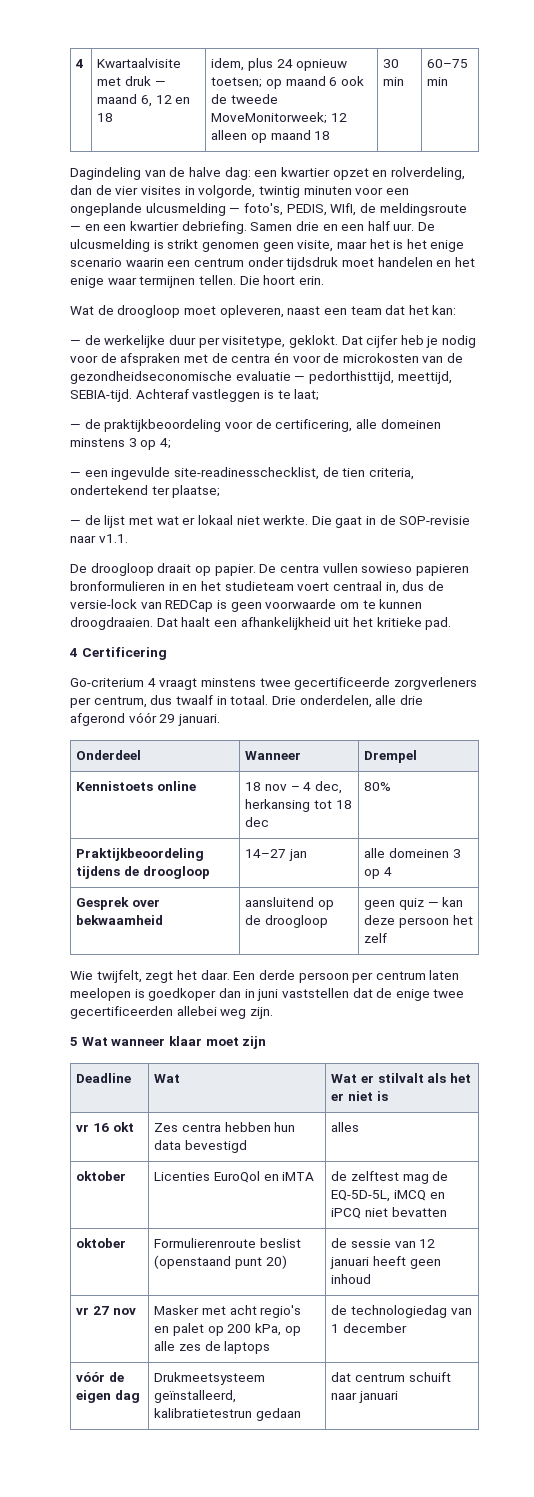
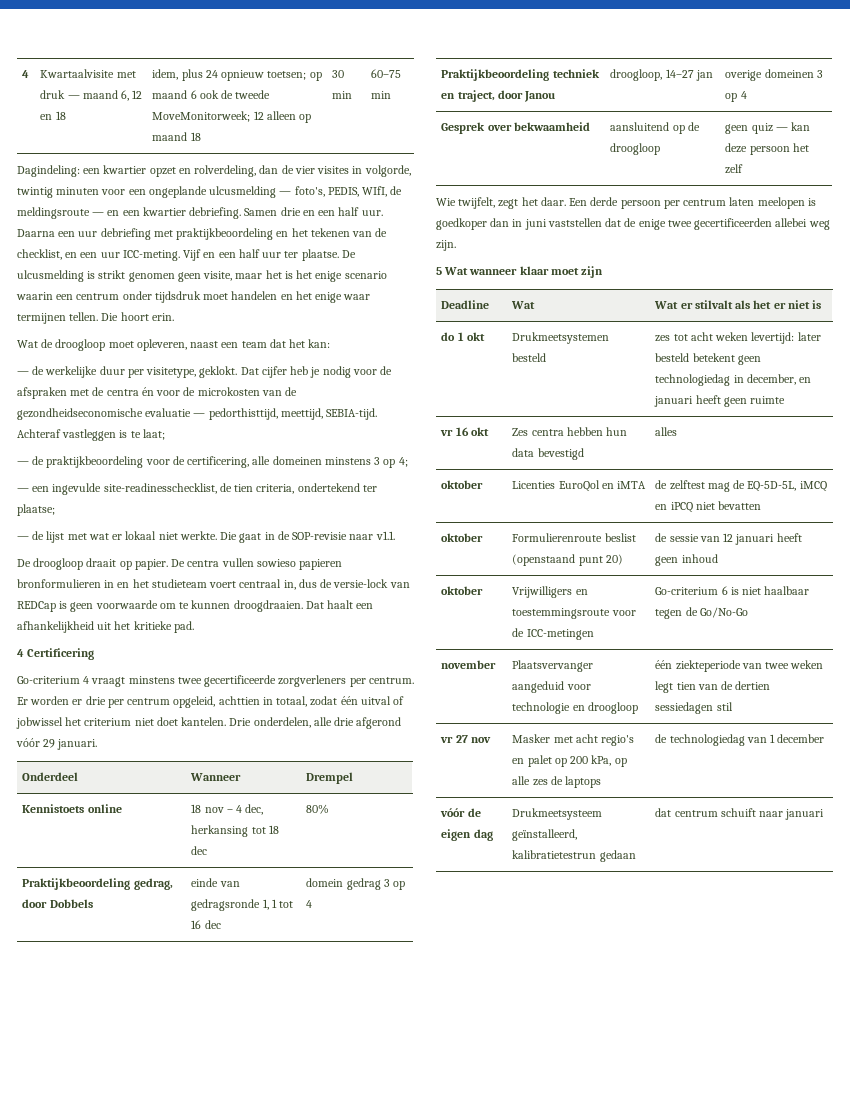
[70,167,251,180] Dagindeling van de halve dag: -> [17,165,80,177] Dagindeling:
(415, 227) none -> [17,228,388,240] [17,249,339,261] Daarna een uur debriefing met praktijkbeoordeling en het tekenen van de checklist, en een uur ICC-meting. Vijf en een half uur ter plaatse.
[93,695,269,708] centrum, dus twaalf in totaal. -> [368,677,414,684] [17,696,405,708] [16,717,227,729] centrum. Er worden er drie per centrum opgeleid, achttien in totaal, zodat één uitval of jobwissel het criterium niet doet kantelen.
[76,866,210,879] tijdens de droogloop | -> [133,878,173,890] [22,899,93,908] [191,878,240,887] [191,899,294,911] [191,920,221,929] [306,878,406,890] [306,900,313,908] [441,69,600,81] [441,90,556,102] [610,69,663,81] gedrag, door Dobbels | einde van gedragsronde 1, 1 tot 16 dec | domein gedrag 3 op 4 // Praktijkbeoordeling techniek en traject, door Janou | droogloop,
[364,848,386,858] alle -> [725,70,763,81] overige
(388, 1096) none -> [441,332,485,341] [512,332,610,344] [512,353,547,362] [655,332,821,344] [655,353,761,365] [655,374,812,386] [654,395,786,407] // do 1 okt | Drukmeetsystemen besteld | zes tot acht weken levertijd: later besteld betekent geen technologiedag in december, en januari heeft geen ruimte
(372, 1279) none -> [441,586,484,595] [512,586,588,598] [512,608,636,619] [512,628,594,640] [655,586,810,595] [655,607,748,619] [441,660,497,669] [512,660,594,672] [512,681,591,693] [512,702,638,714] [655,660,824,672] [655,681,771,693] [655,702,733,714] // oktober | Vrijwilligers en toestemmingsroute voor de ICC-metingen | Go-criterium 6 is niet haalbaar tegen de Go/No-Go // november | Plaatsvervanger aangeduid voor technologie en droogloop | één ziekteperiode van twee weken legt tien van de dertien sessiedagen stil

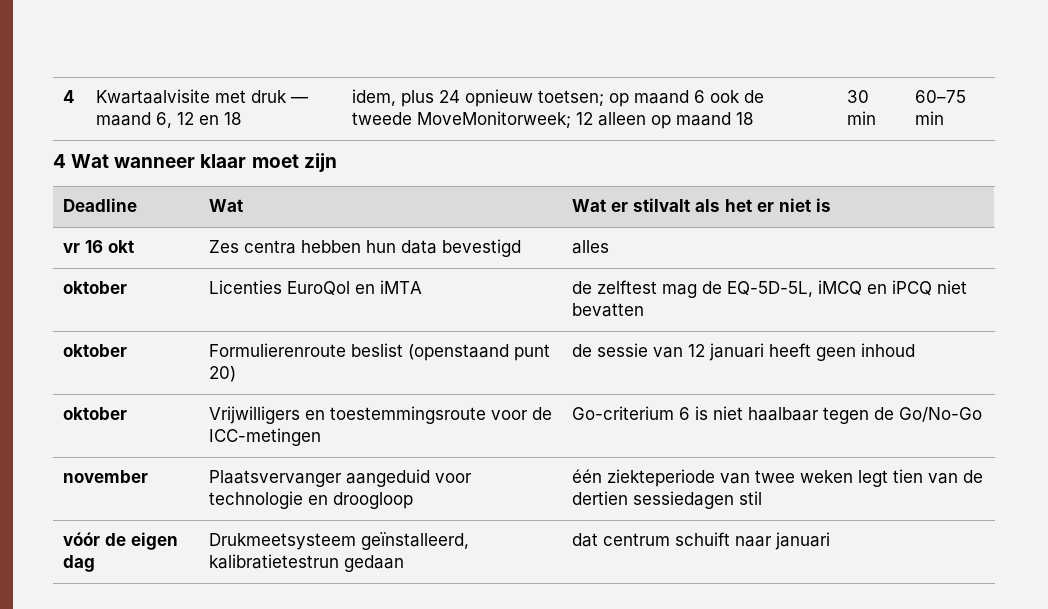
[17,165,411,177] [17,186,403,198] [17,207,383,219] [17,228,388,240] [17,249,356,261] [17,270,387,282] [16,291,371,303] [17,312,174,324] [17,339,331,351] [17,366,393,378] [17,387,298,399] [17,408,378,420] [17,429,165,441] [17,456,408,468] [17,483,377,495] [17,504,55,516] [17,531,395,543] [17,558,343,570] [17,579,410,590] [17,600,374,612] [17,621,194,633] [17,648,95,660] [17,675,414,687] [17,696,405,708] [16,717,402,729] [16,738,98,750] [22,772,79,781] [190,773,242,781] [306,772,354,784] [22,804,122,813] [191,804,264,815] [191,825,279,837] [191,846,208,855] [306,804,330,814] [22,878,173,890] [22,899,93,908] [191,878,240,887] [191,899,294,911] [191,920,221,929] [306,878,406,890] [306,900,313,908] [441,69,600,81] [441,90,556,102] [610,69,713,81] [725,69,823,81] [725,91,747,102] [441,122,590,134] [610,122,700,134] [610,143,661,155] [725,122,811,134] [725,143,809,155] [725,164,744,174] [436,197,816,209] [436,218,830,230] [436,240,456,251] [436,267,442,275] Dagindeling: een kwartier opzet en rolverdeling, dan de vier visites in volgorde, twintig minuten voor een ongeplande ulcusmelding — foto's, PEDIS, WIfI, de meldingsroute — en een kwartier debriefing. Samen drie en een half uur. Daarna een uur debriefing met praktijkbeoordeling en het tekenen van de checklist, en een uur ICC-meting. Vijf en een half uur ter plaatse. De ulcusmelding is strikt genomen geen visite, maar het is het enige scenario waarin een centrum onder tijdsdruk moet handelen en het enige waar termijnen tellen. Die hoort erin. // Wat de droogloop moet opleveren, naast een team dat het kan: // — de werkelijke duur per visitetype, geklokt. Dat cijfer heb je nodig voor de afspraken met de centra én voor de microkosten van de gezondheidseconomische evaluatie — pedorthisttijd, meettijd, SEBIA-tijd. Achteraf vastleggen is te laat; // — de praktijkbeoordeling voor de certificering, alle domeinen minstens 3 op 4; // — een ingevulde site-readinesschecklist, de tien criteria, ondertekend ter plaatse; // — de lijst met wat er lokaal niet werkte. Die gaat in de SOP-revisie naar v1.1. // De droogloop draait op papier. De centra vullen sowieso papieren bronformulieren in en het studieteam voert centraal in, dus de versie-lock van REDCap is geen voorwaarde om te kunnen droogdraaien. Dat haalt een afhankelijkheid uit het kritieke pad. // 4 Certificering // Go-criterium 4 vraagt minstens twee gecertificeerde zorgverleners per centrum. Er worden er drie per centrum opgeleid, achttien in totaal, zodat één uitval of jobwissel het criterium niet doet kantelen. Drie onderdelen, alle drie afgerond vóór 29 januari. // Onderdeel | Wanneer | Drempel // Kennistoets online | 18 nov – 4 dec, herkansing tot 18 dec | 80% // Praktijkbeoordeling gedrag, door Dobbels | einde van gedragsronde 1, 1 tot 16 dec | domein gedrag 3 op 4 // Praktijkbeoordeling techniek en traject, door Janou | droogloop, 14–27 jan | overige domeinen 3 op 4 // Gesprek over bekwaamheid | aansluitend op de droogloop | geen quiz — kan deze persoon het zelf // Wie twijfelt, zegt het daar. Een derde persoon per centrum laten meelopen is goedkoper dan in juni vaststellen dat de enige twee gecertificeerden allebei weg zijn. // 5 -> [53,154,66,168] 4
[441,332,485,341] [512,332,610,344] [512,353,547,362] [655,332,821,344] [655,353,761,365] [655,374,812,386] [654,395,786,407] // do 1 okt | Drukmeetsystemen besteld | zes tot acht weken levertijd: later besteld betekent geen technologiedag in december, en januari heeft geen ruimte -> (832, 205) none
[440,735,491,743] [512,734,635,746] [512,755,627,767] [512,776,602,788] [655,734,825,746] // vr 27 nov | Masker met acht regio's en palet op 200 kPa, op alle zes de laptops | de technologiedag van 1 december -> (763, 498) none

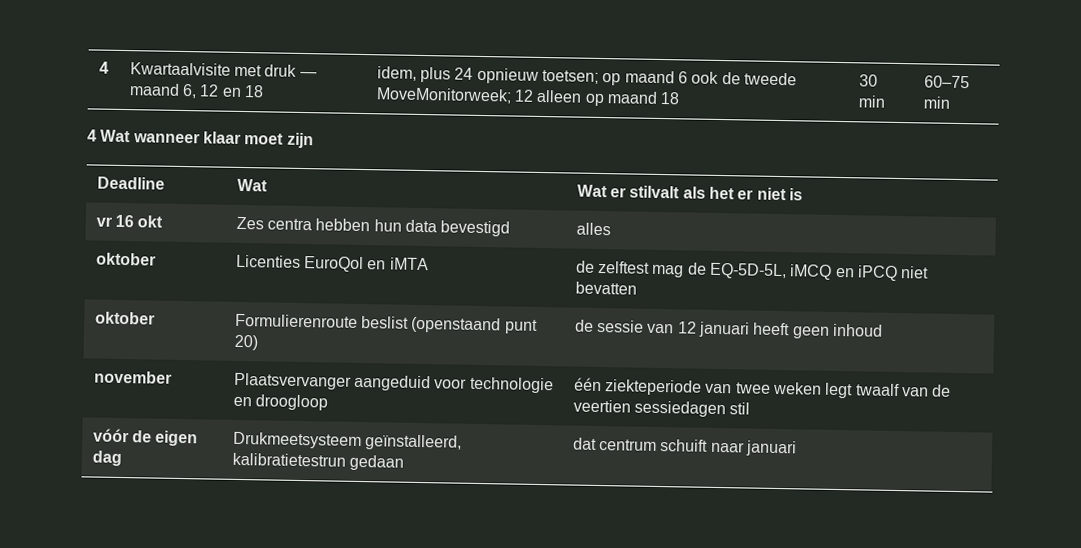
[63,407,128,420] [209,406,553,424] [209,428,322,446] [572,406,983,424] // oktober | Vrijwilligers en toestemmingsroute voor de ICC-metingen | Go-criterium 6 is niet haalbaar tegen de Go/No-Go -> (884, 330) none
[893,469,924,483] tien -> [855,383,900,397] twaalf
[572,491,629,505] dertien -> [572,399,631,413] veertien

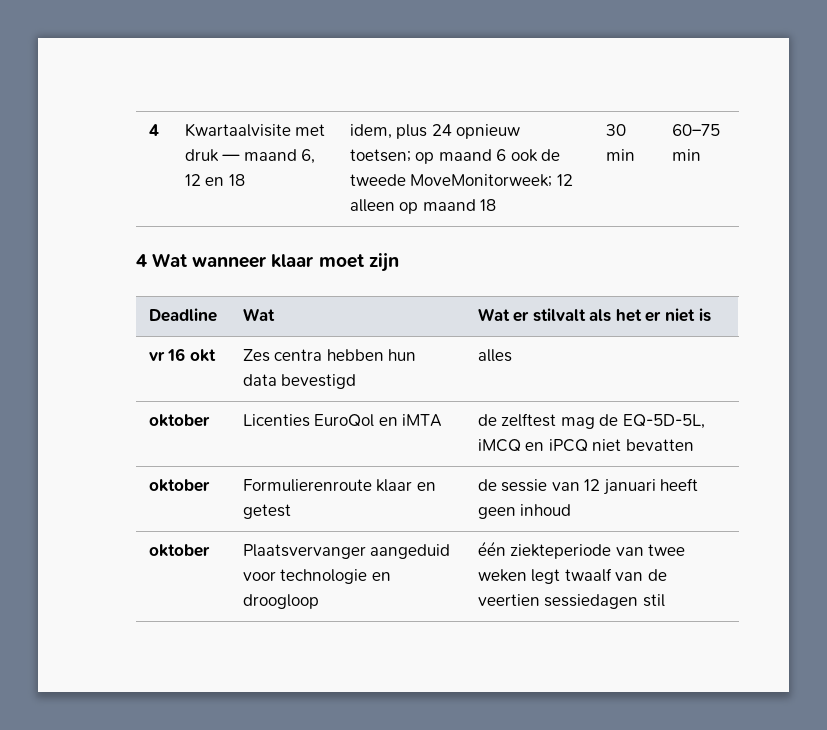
[361,316,538,334] [233,334,258,351] beslist (openstaand punt 20) -> [376,479,436,492] [242,504,291,519] klaar en getest
[93,370,172,384] november -> [148,544,210,557] oktober
[92,428,199,447] [91,450,122,467] [232,431,463,451] [231,452,405,471] [572,437,798,457] // vóór de eigen dag | Drukmeetsysteem geïnstalleerd, kalibratietestrun gedaan | dat centrum schuift naar januari -> (665, 600) none

